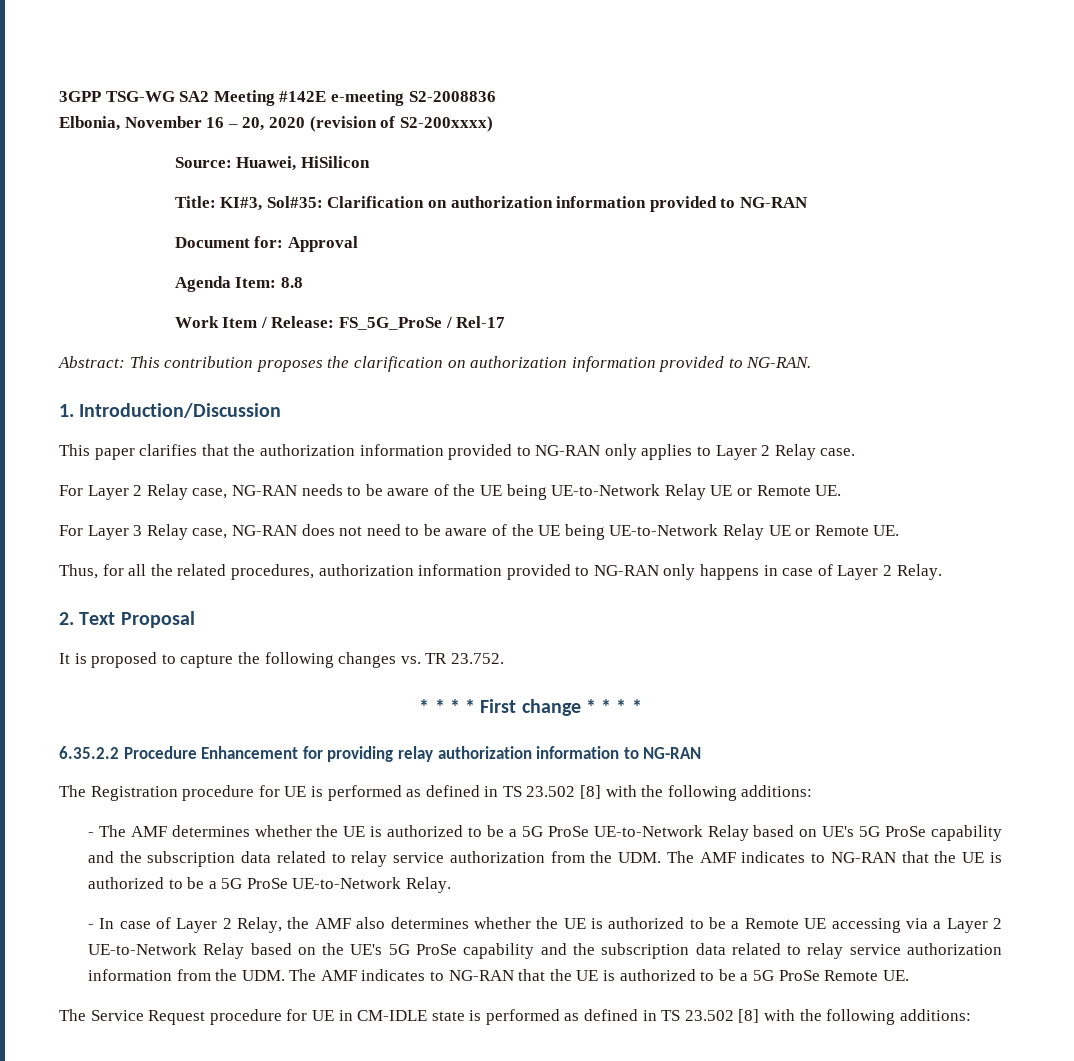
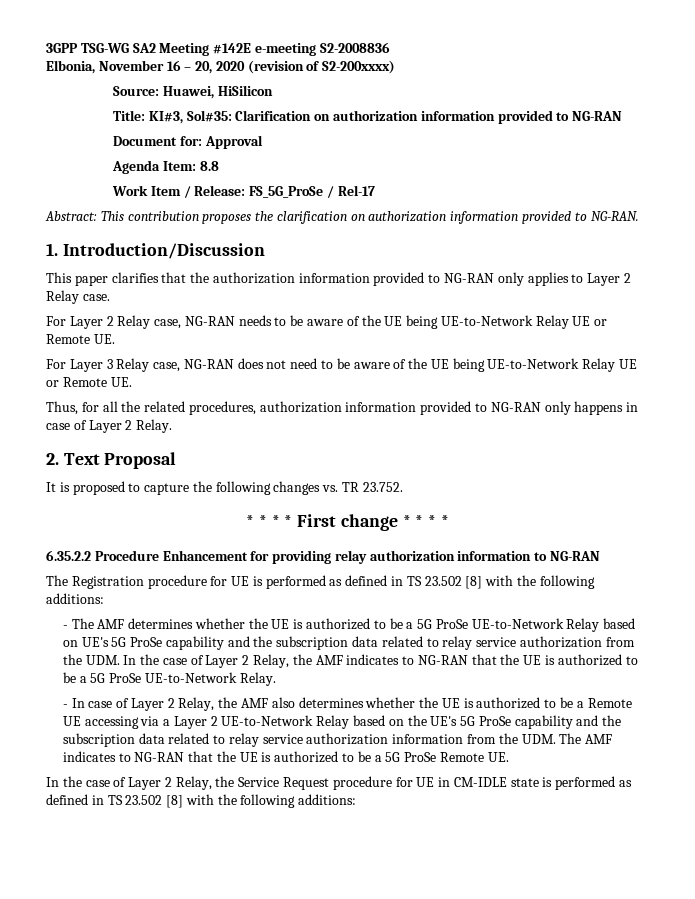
[666,851,694,863] The -> [123,654,312,668] In the case of Layer 2 Relay, the
[59,1009,86,1021] The -> [46,776,235,790] In the case of Layer 2 Relay, the

